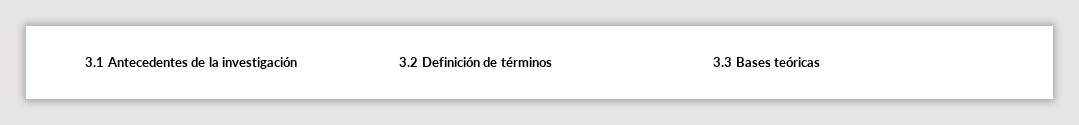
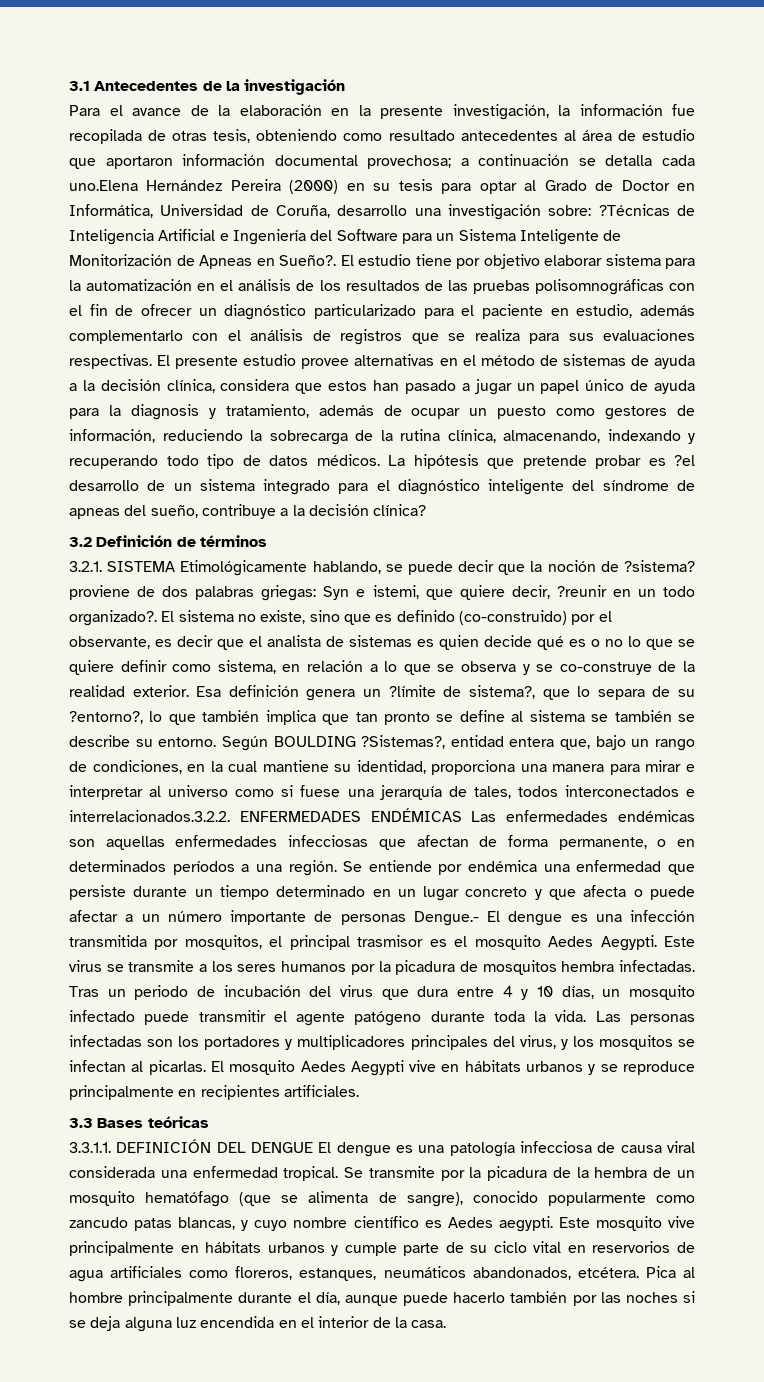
[399,57,552,67] [713,57,821,67] 3.2 Definición de términos // 3.3 Bases teóricas -> [69,104,695,120] [69,129,695,144] [69,154,695,169] [69,179,695,194] [69,204,695,220] [69,229,622,245] [69,254,695,269] [69,279,695,295] [69,304,696,320] [69,329,695,345] [69,354,695,369] [69,379,696,395] [69,404,695,420] [69,429,695,445] [69,454,695,469] [69,479,695,495] [69,504,427,519] [69,535,267,547] [69,560,695,576] [69,585,695,601] [69,610,612,626] [69,635,695,650] [69,660,696,675] [69,685,696,701] [69,710,696,725] [69,735,695,751] [69,760,696,775] [69,785,695,800] [69,808,695,822] [69,835,695,850] [69,860,695,876] [69,885,695,901] [69,910,695,926] [69,935,695,951] [69,960,695,975] [69,985,695,1000] [69,1010,695,1026] [69,1035,695,1050] [69,1060,695,1076] [69,1085,359,1100] [69,1116,209,1128] [69,1139,696,1157] [69,1166,695,1181] [69,1191,695,1207] [69,1216,695,1232] [69,1241,696,1256] [69,1266,695,1282] [69,1291,695,1306] [69,1316,447,1332] Para el avance de la elaboración en la presente investigación, la información fue recopilada de otras tesis, obteniendo como resultado antecedentes al área de estudio que aportaron información documental provechosa; a continuación se detalla cada uno.Elena Hernández Pereira (2000) en su tesis para optar al Grado de Doctor en Informática, Universidad de Coruña, desarrollo una investigación sobre: ?Técnicas de Inteligencia Artificial e Ingeniería del Software para un Sistema Inteligente de Monitorización de Apneas en Sueño?. El estudio tiene por objetivo elaborar sistema para la automatización en el análisis de los resultados de las pruebas polisomnográficas con el fin de ofrecer un diagnóstico particularizado para el paciente en estudio, además complementarlo con el análisis de registros que se realiza para sus evaluaciones respectivas. El presente estudio provee alternativas en el método de sistemas de ayuda a la decisión clínica, considera que estos han pasado a jugar un papel único de ayuda para la diagnosis y tratamiento, además de ocupar un puesto como gestores de información, reduciendo la sobrecarga de la rutina clínica, almacenando, indexando y recuperando todo tipo de datos médicos. La hipótesis que pretende probar es ?el desarrollo de un sistema integrado para el diagnóstico inteligente del síndrome de apneas del sueño, contribuye a la decisión clínica? // 3.2 Definición de términos // 3.2.1. SISTEMA Etimológicamente hablando, se puede decir que la noción de ?sistema? proviene de dos palabras griegas: Syn e istemi, que quiere decir, ?reunir en un todo organizado?. El sistema no existe, sino que es definido (co-construido) por el observante, es decir que el analista de sistemas es quien decide qué es o no lo que se quiere definir como sistema, en relación a lo que se observa y se co-construye de la realidad exterior. Esa definición genera un ?límite de sistema?, que lo separa de su ?entorno?, lo que también implica que tan pronto se define al sistema se también se describe su entorno. Según BOULDING ?Sistemas?, entidad entera que, bajo un rango de condiciones, en la cual mantiene su identidad, proporciona una manera para mirar e interpretar al universo como si fuese una jerarquía de tales, todos interconectados e interrelacionados.3.2.2. ENFERMEDADES ENDÉMICAS Las enfermedades endémicas son aquellas enfermedades infecciosas que afectan de forma permanente, o en determinados períodos a una región. Se entiende por endémica una enfermedad que persiste durante un tiempo determinado en un lugar concreto y que afecta o puede afectar a un número importante de personas Dengue.- El dengue es una infección transmitida por mosquitos, el principal trasmisor es el mosquito Aedes Aegypti. Este virus se transmite a los seres humanos por la picadura de mosquitos hembra infectadas. Tras un periodo de incubación del virus que dura entre 4 y 10 días, un mosquito infectado puede transmitir el agente patógeno durante toda la vida. Las personas infectadas son los portadores y multiplicadores principales del virus, y los mosquitos se infectan al picarlas. El mosquito Aedes Aegypti vive en hábitats urbanos y se reproduce principalmente en recipientes artificiales. // 3.3 Bases teóricas // 3.3.1.1. DEFINICIÓN DEL DENGUE El dengue es una patología infecciosa de causa viral considerada una enfermedad tropical. Se transmite por la picadura de la hembra de un mosquito hematófago (que se alimenta de sangre), conocido popularmente como zancudo patas blancas, y cuyo nombre científico es Aedes aegypti. Este mosquito vive principalmente en hábitats urbanos y cumple parte de su ciclo vital en reservorios de agua artificiales como floreros, estanques, neumáticos abandonados, etcétera. Pica al hombre principalmente durante el día, aunque puede hacerlo también por las noches si se deja alguna luz encendida en el interior de la casa.

